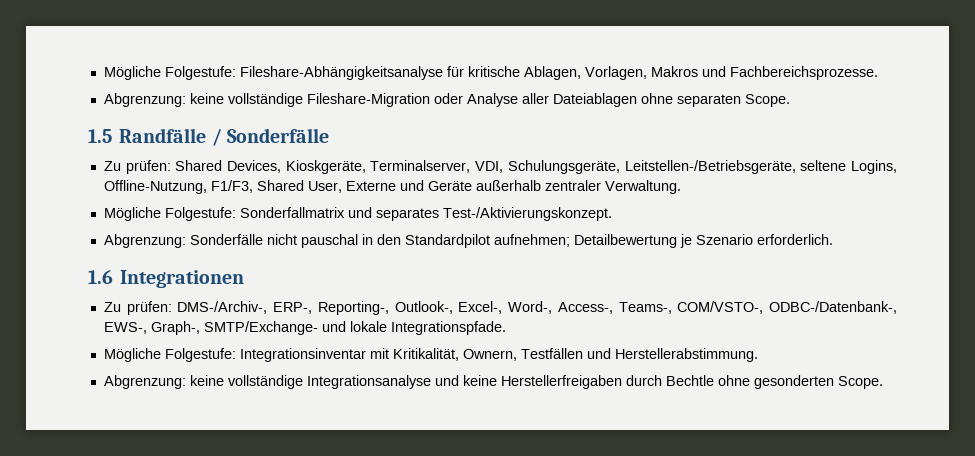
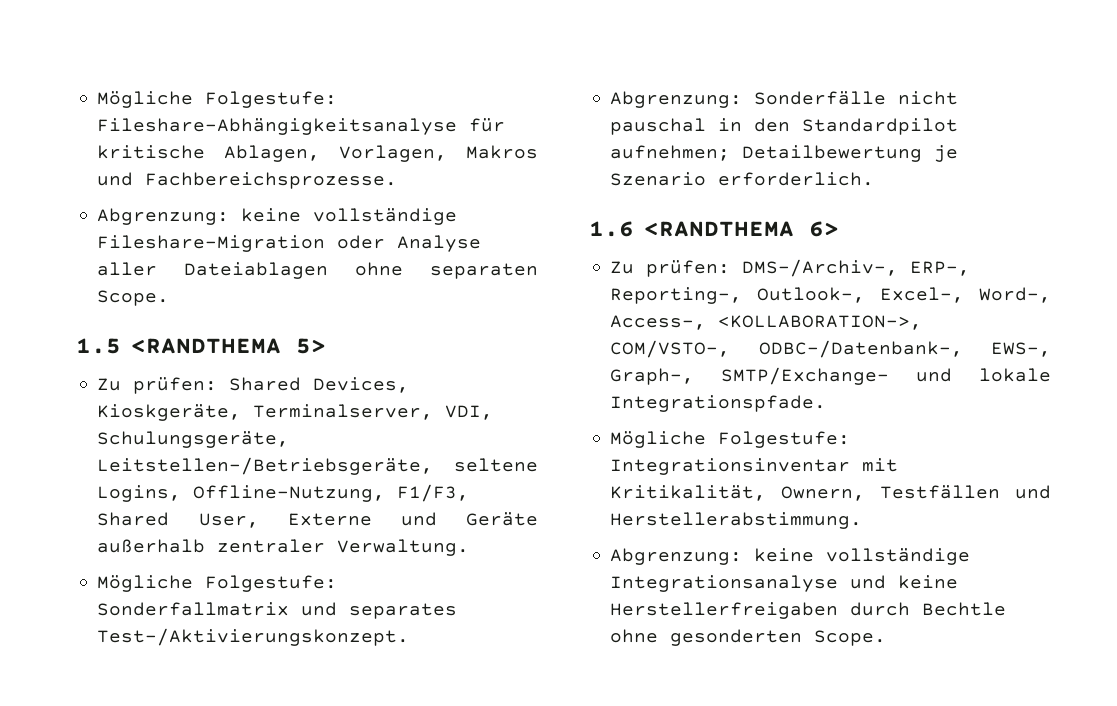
[119,128,330,146] Randfälle / Sonderfälle -> [130,338,326,354] <RANDTHEMA 5>
[120,270,245,288] Integrationen -> [643,221,839,237] <RANDTHEMA 6>
[618,302,672,314] Teams-, -> [718,315,923,330] <KOLLABORATION->,

